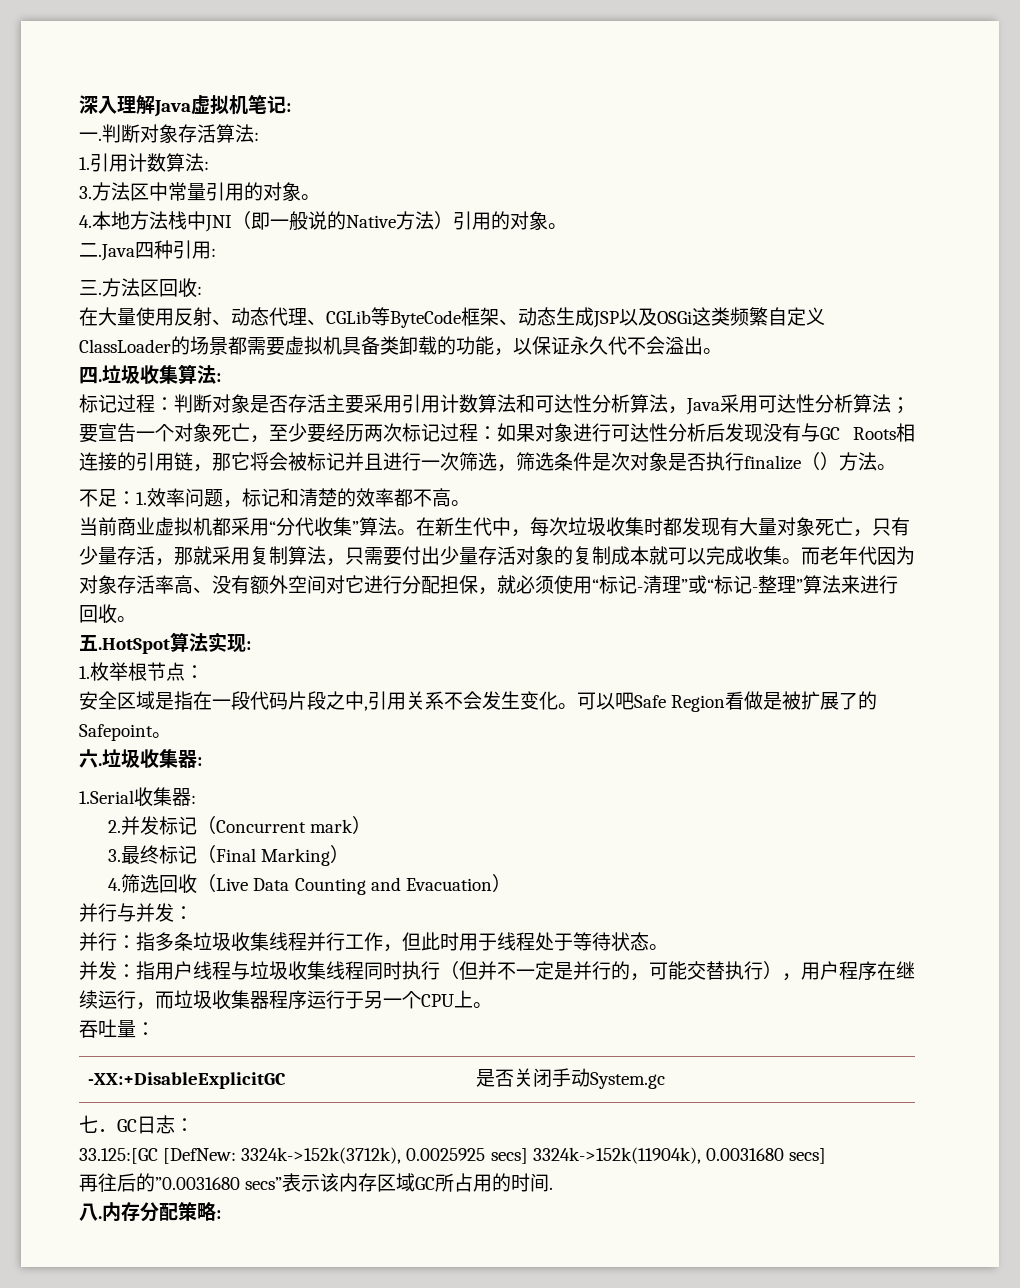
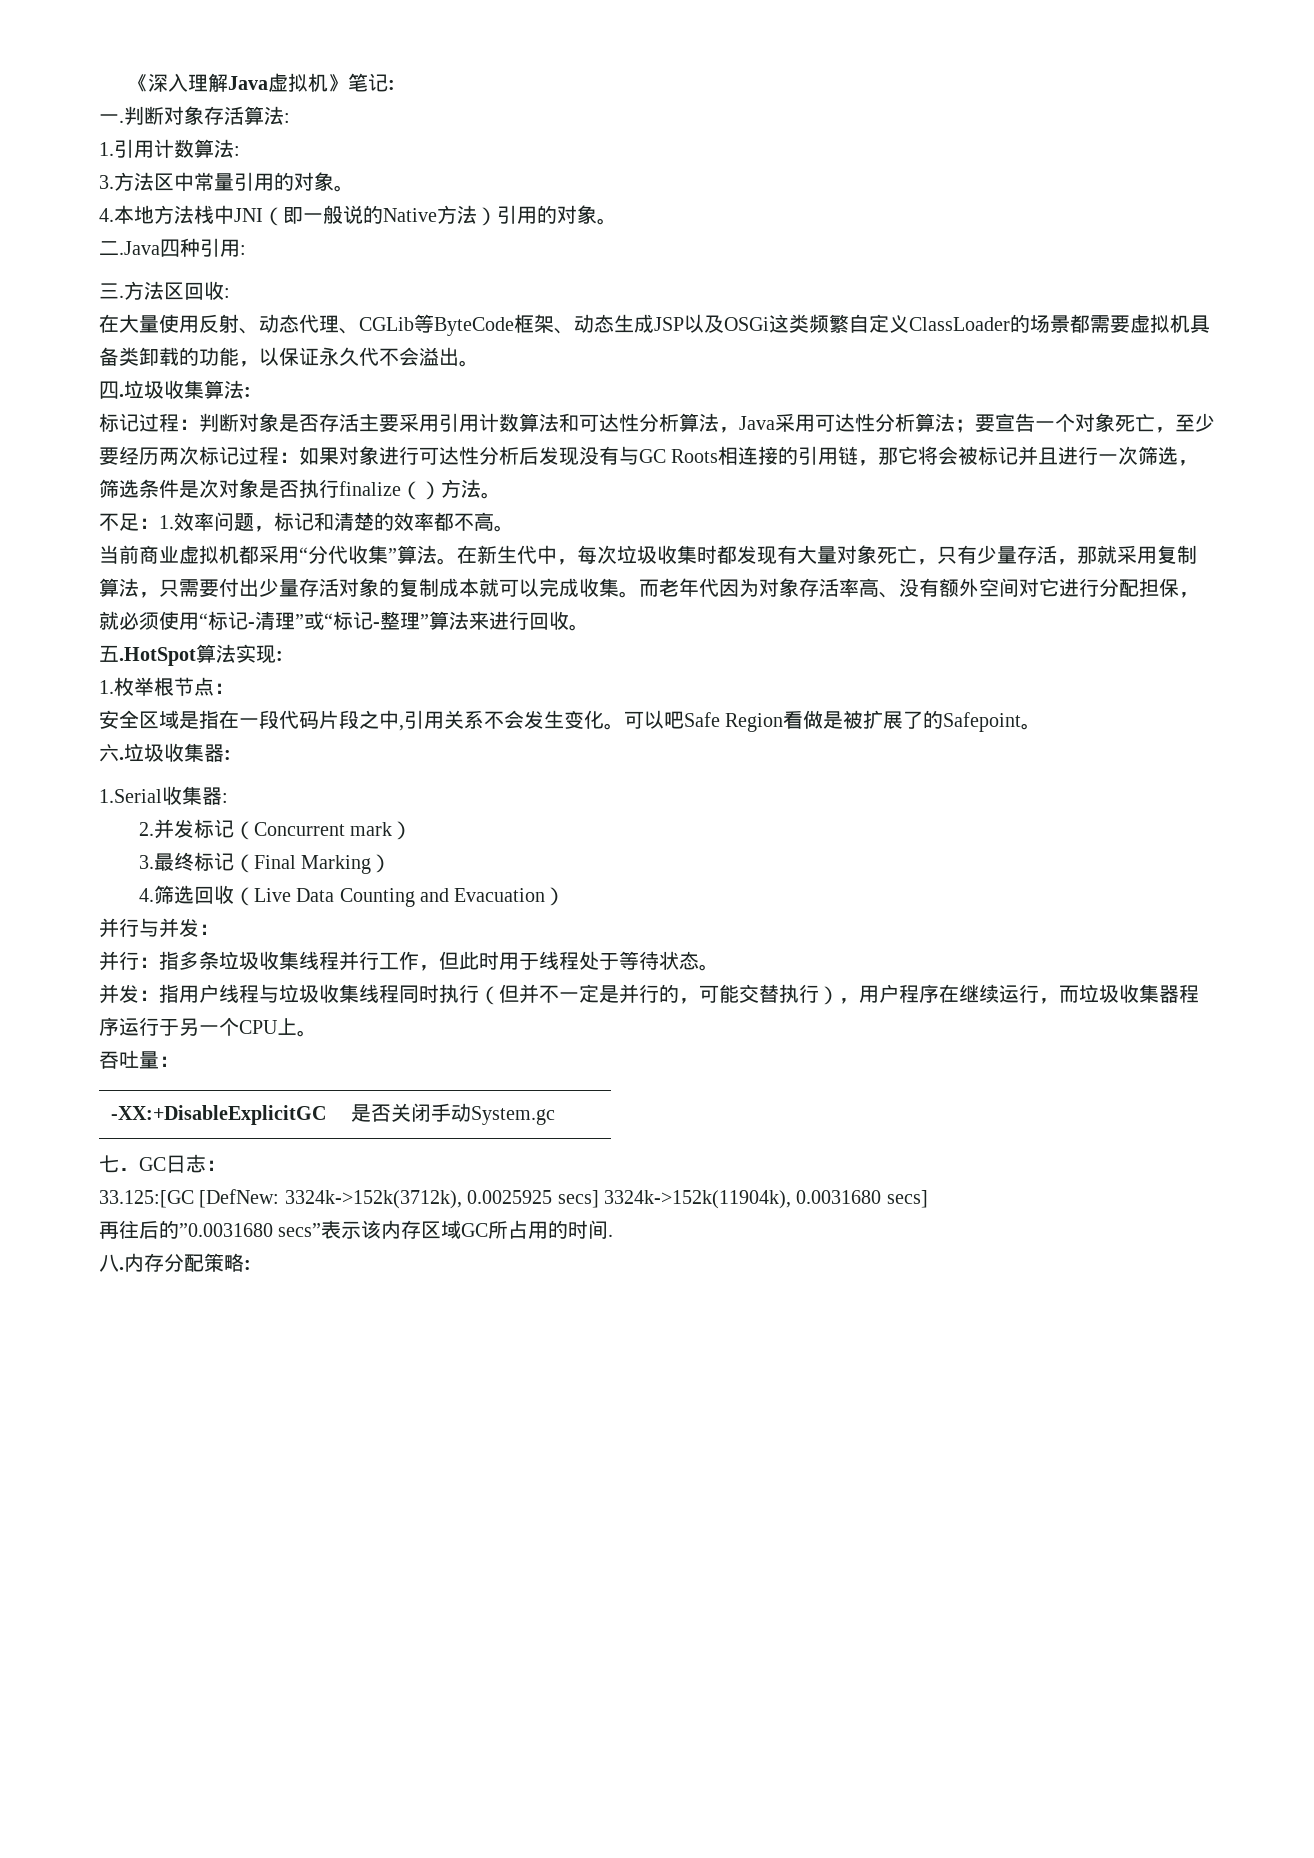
(79, 104) none -> [128,74,149,92] 《
(248, 105) none -> [328,74,349,92] 》

